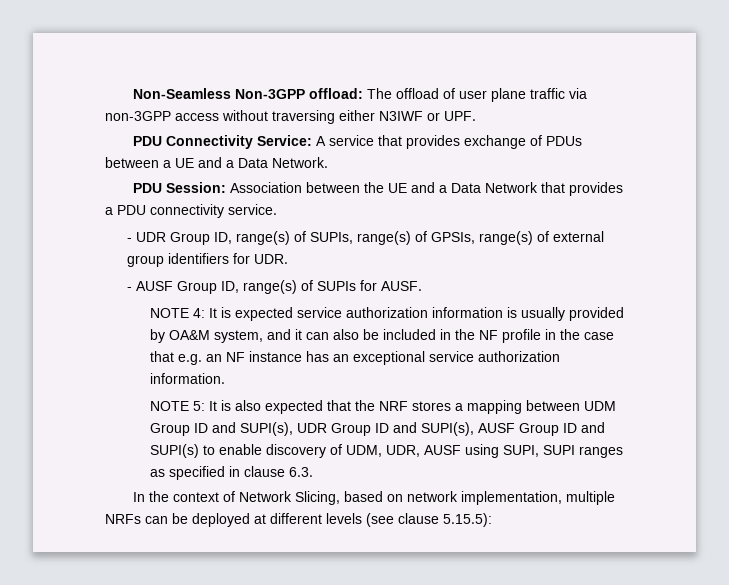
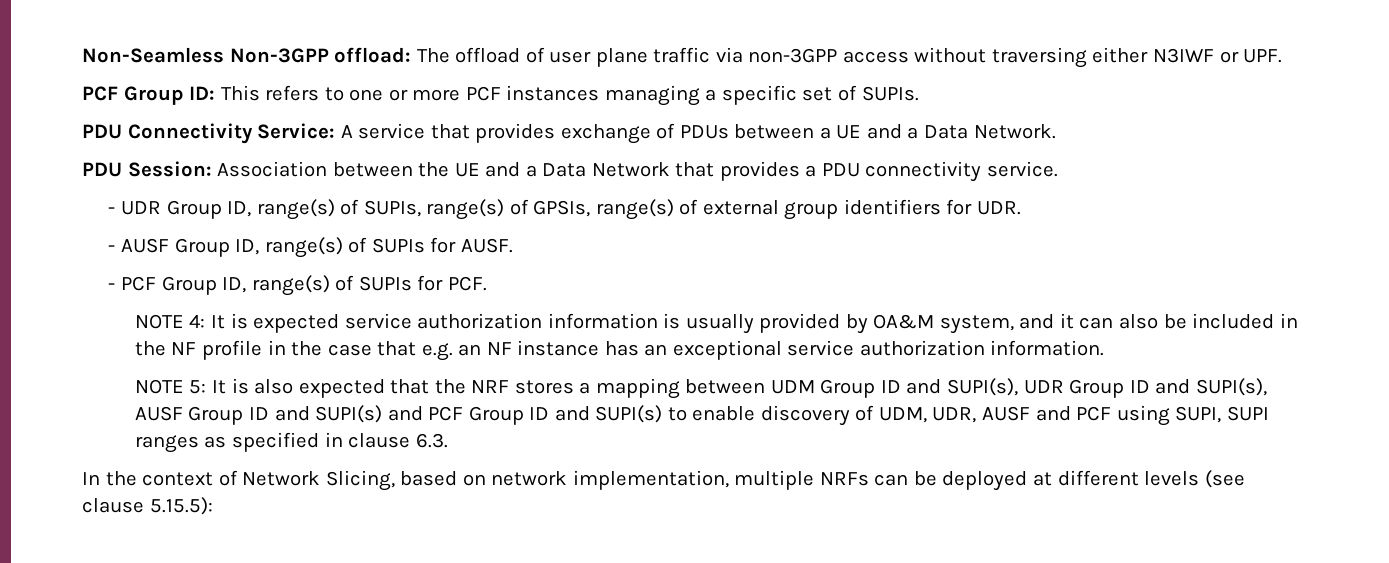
(476, 116) none -> [82,85,919,106] // PCF Group ID: This refers to one or more PCF instances managing a specific set of SUPIs.
(423, 286) none -> [108,275,487,296] // - PCF Group ID, range(s) of SUPIs for PCF.
(199, 451) none -> [387,405,663,425] and PCF Group ID and SUPI(s)
(461, 450) none -> [1035,406,1112,421] and PCF

